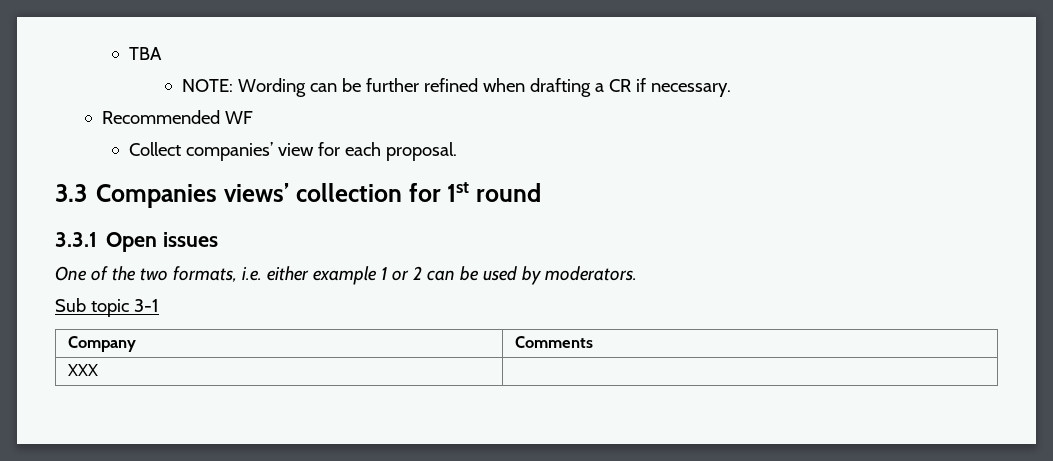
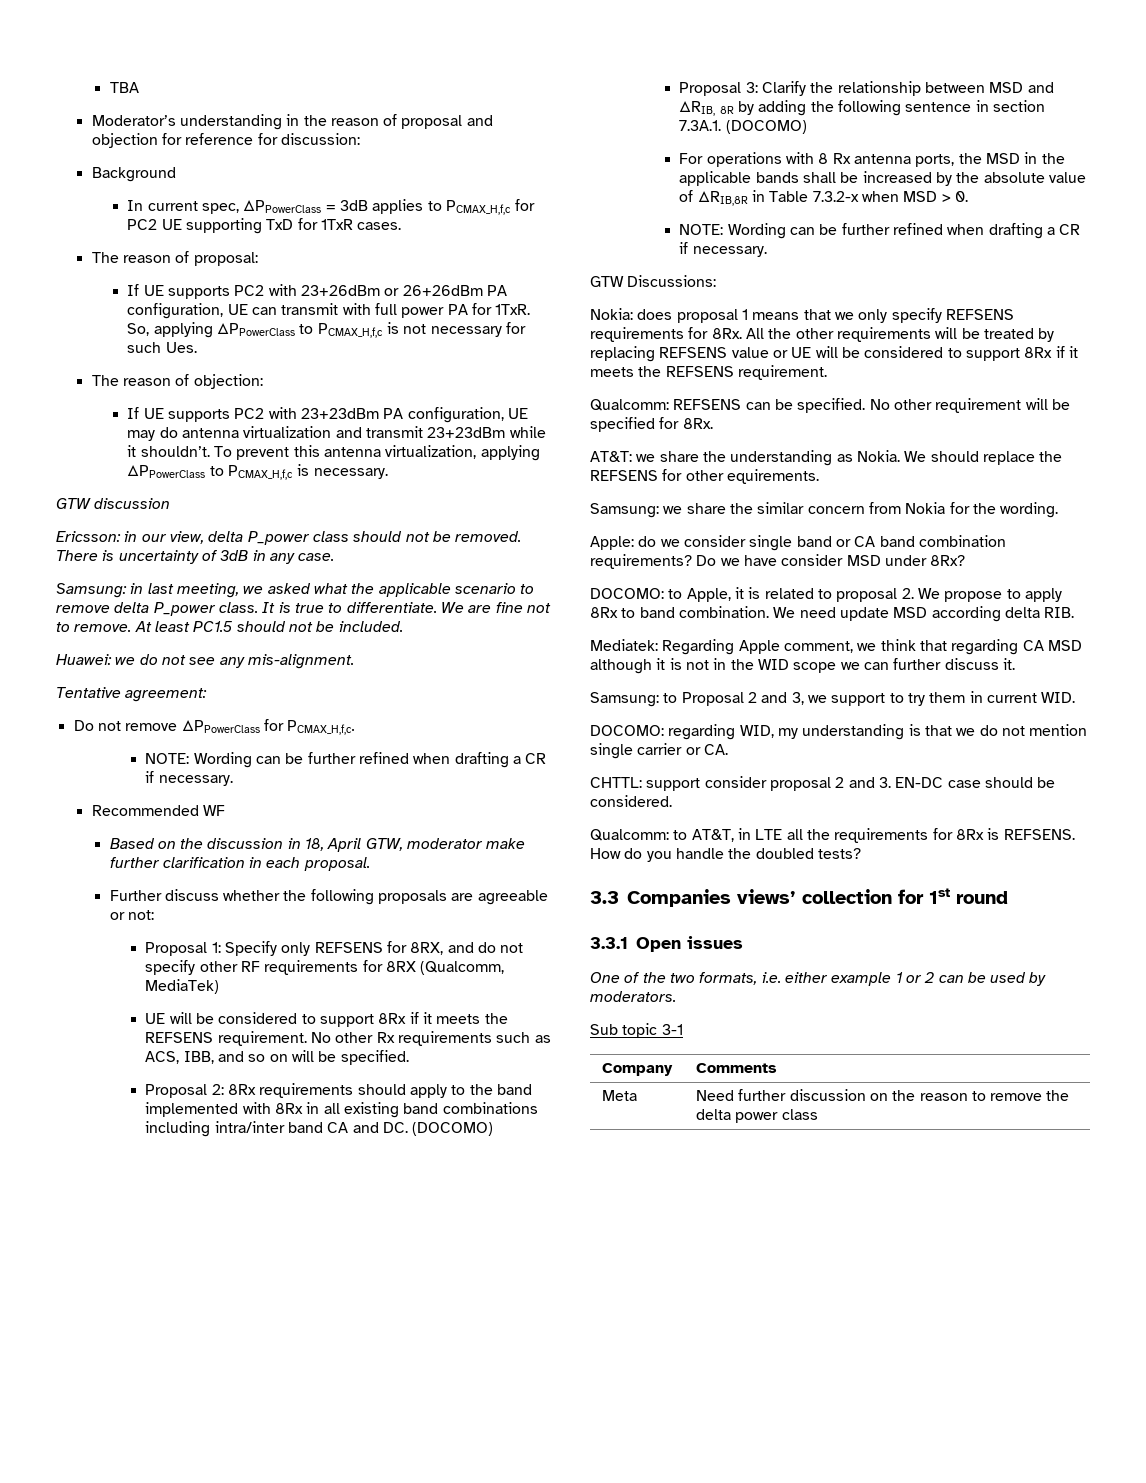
(162, 53) none -> [91,114,493,130] [91,133,360,148] [91,167,176,182] [127,199,536,215] [127,218,402,234] [91,251,258,266] [127,284,508,299] [127,303,531,319] [127,322,527,338] [127,342,197,353] [91,374,263,389] [127,407,529,423] [127,426,546,441] [127,445,540,461] [127,464,388,480] [56,498,171,509] [56,531,522,545] [56,550,335,564] [56,583,535,598] [56,602,551,616] [56,621,403,632] [56,654,354,669] [56,687,208,702] [73,719,356,735] // Moderator’s understanding in the reason of proposal and objection for reference for discussion: // Background // In current spec, ΔPPowerClass = 3dB applies to PCMAX_H,f,c for PC2 UE supporting TxD for 1TxR cases. // The reason of proposal: // If UE supports PC2 with 23+26dBm or 26+26dBm PA configuration, UE can transmit with full power PA for 1TxR. So, applying ΔPPowerClass to PCMAX_H,f,c is not necessary for such Ues. // The reason of objection: // If UE supports PC2 with 23+23dBm PA configuration, UE may do antenna virtualization and transmit 23+23dBm while it shouldn’t. To prevent this antenna virtualization, applying ΔPPowerClass to PCMAX_H,f,c is necessary. // GTW discussion // Ericsson: in our view, delta P_power class should not be removed. There is uncertainty of 3dB in any case. // Samsung: in last meeting, we asked what the applicable scenario to remove delta P_power class. It is true to differentiate. We are fine not to remove. At least PC1.5 should not be included. // Huawei: we do not see any mis-alignment. // Tentative agreement: // Do not remove ΔPPowerClass for PCMAX_H,f,c.
[128,142,457,161] Collect companies’ view for each proposal. -> [109,838,526,852] [109,857,370,871] [109,889,548,905] [109,910,154,920] [145,941,524,956] [145,960,505,975] [145,979,220,994] [145,1012,508,1027] [145,1031,551,1046] [145,1050,409,1065] [145,1083,533,1098] [145,1102,538,1118] [145,1121,494,1137] [679,81,1054,96] [679,100,1046,116] [679,120,807,134] [679,152,1065,167] [679,171,1087,186] [679,190,969,206] [679,223,1081,239] [679,242,767,257] [590,275,717,287] [590,308,1014,323] [590,327,1055,342] [590,346,1078,362] [590,365,827,380] [590,398,1070,413] [590,417,713,432] [590,450,1063,466] [590,469,819,484] [590,502,1059,518] [590,535,1006,551] [590,554,966,569] [590,587,1062,602] [590,606,1075,622] [590,639,1082,655] [590,658,1015,674] [590,691,1076,707] [590,724,1088,740] [590,743,728,759] [590,776,1056,791] [590,795,672,807] [590,828,1075,843] [590,848,861,862] Based on the discussion in 18, April GTW, moderator make further clarification in each proposal. // Further discuss whether the following proposals are agreeable or not: // Proposal 1: Specify only REFSENS for 8RX, and do not specify other RF requirements for 8RX (Qualcomm, MediaTek) // UE will be considered to support 8Rx if it meets the REFSENS requirement. No other Rx requirements such as ACS, IBB, and so on will be specified. // Proposal 2: 8Rx requirements should apply to the band implemented with 8Rx in all existing band combinations including intra/inter band CA and DC. (DOCOMO) // Proposal 3: Clarify the relationship between MSD and ΔRIB, 8R by adding the following sentence in section 7.3A.1. (DOCOMO) // For operations with 8 Rx antenna ports, the MSD in the applicable bands shall be increased by the absolute value of ΔRIB,8R in Table 7.3.2-x when MSD > 0. // NOTE: Wording can be further refined when drafting a CR if necessary. // GTW Discussions: // Nokia: does proposal 1 means that we only specify REFSENS requirements for 8Rx. All the other requirements will be treated by replacing REFSENS value or UE will be considered to support 8Rx if it meets the REFSENS requirement. // Qualcomm: REFSENS can be specified. No other requirement will be specified for 8Rx. // AT&T: we share the understanding as Nokia. We should replace the REFSENS for other equirements. // Samsung: we share the similar concern from Nokia for the wording. // Apple: do we consider single band or CA band combination requirements? Do we have consider MSD under 8Rx? // DOCOMO: to Apple, it is related to proposal 2. We propose to apply 8Rx to band combination. We need update MSD according delta RIB. // Mediatek: Regarding Apple comment, we think that regarding CA MSD although it is not in the WID scope we can further discuss it. // Samsung: to Proposal 2 and 3, we support to try them in current WID. // DOCOMO: regarding WID, my understanding is that we do not mention single carrier or CA. // CHTTL: support consider proposal 2 and 3. EN-DC case should be considered. // Qualcomm: to AT&T, in LTE all the requirements for 8Rx is REFSENS. How do you handle the doubled tests?
[67,364,98,376] XXX | -> [601,1090,637,1101] [695,1089,1070,1101] [695,1109,818,1123] Meta | Need further discussion on the reason to remove the delta power class

